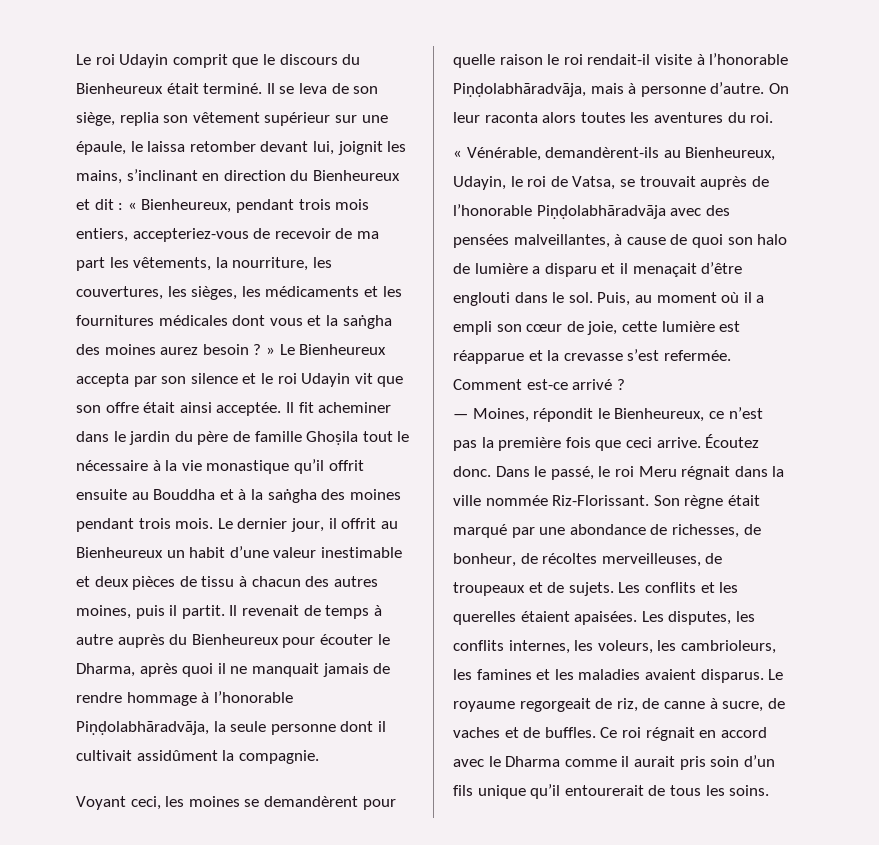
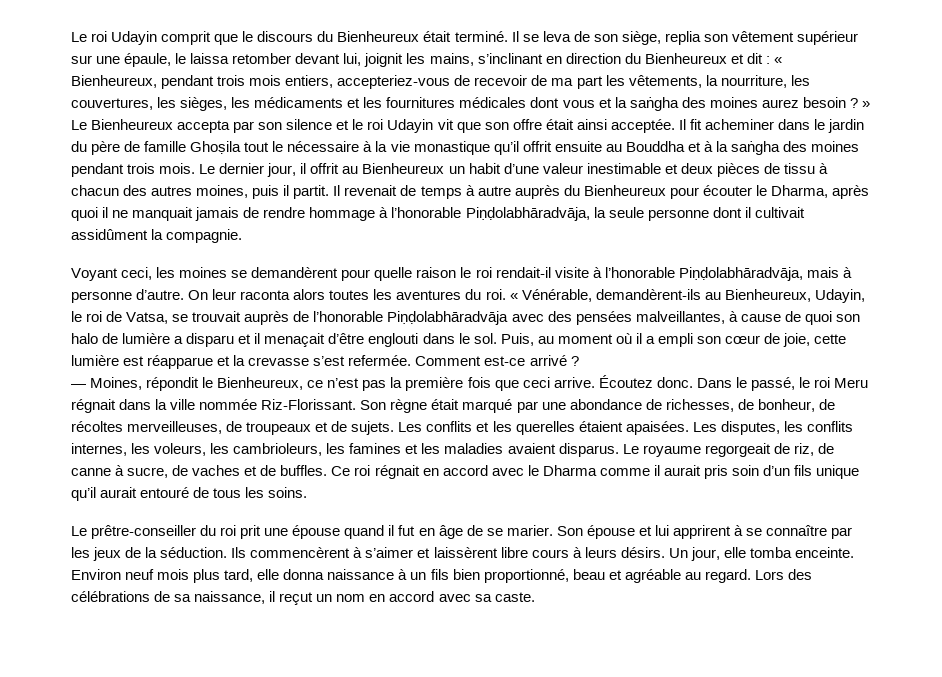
(774, 117) // -> (506, 294) none
[564,785,644,796] entourerait -> [100,487,190,498] aurait entouré
(770, 790) none -> [71,525,853,539] [71,547,854,561] [71,569,812,583] [71,591,535,605] // Le prêtre-conseiller du roi prit une épouse quand il fut en âge de se marier. Son épouse et lui apprirent à se connaître par les jeux de la séduction. Ils commencèrent à s’aimer et laissèrent libre cours à leurs désirs. Un jour, elle tomba enceinte. Environ neuf mois plus tard, elle donna naissance à un fils bien proportionné, beau et agréable au regard. Lors des célébrations de sa naissance, il reçut un nom en accord avec sa caste.

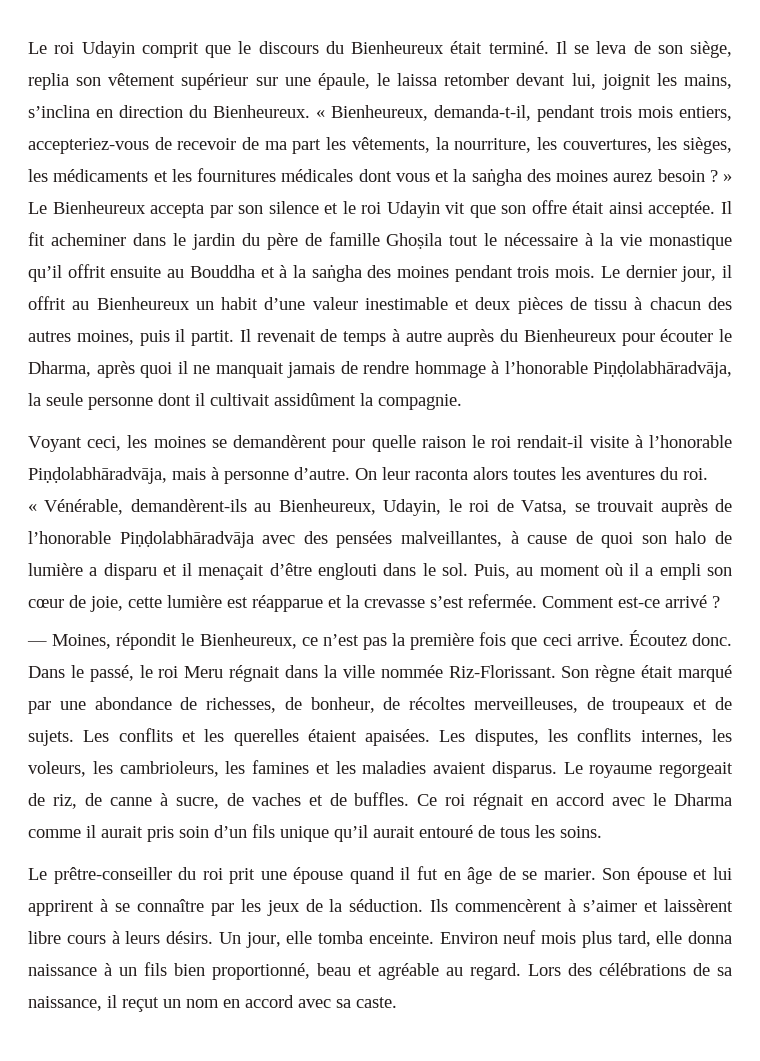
[477,53,543,64] s’inclinant -> [28,105,90,118] s’inclina
[644,53,770,64] Bienheureux et dit : -> [213,105,310,118] Bienheureux.
(157, 81) none -> [434,105,531,121] demanda-t-il,
(506, 294) none -> (708, 474) //

